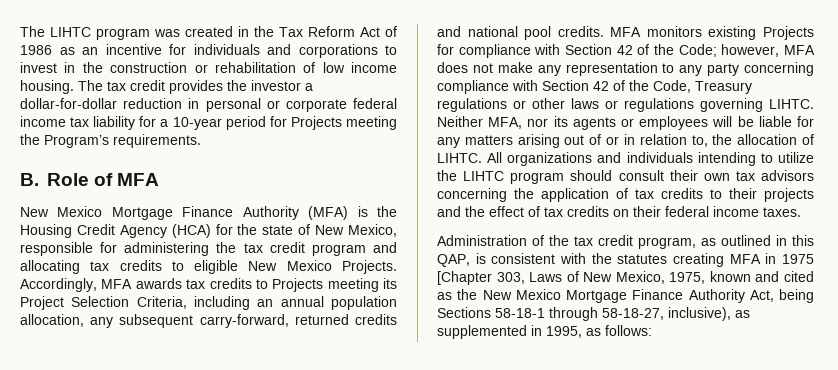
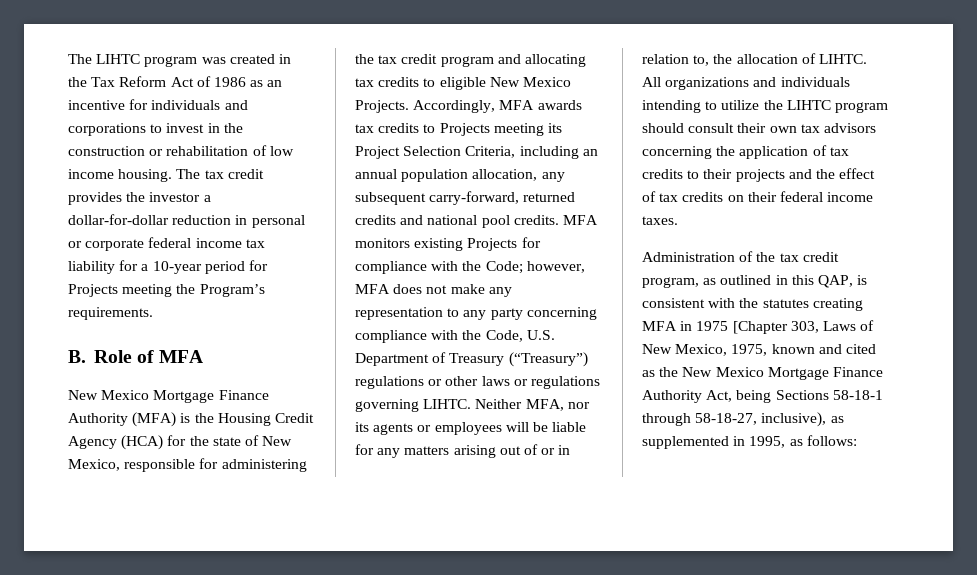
[565,44,650,55] Section 42 of -> (459, 266) none
[542,80,752,94] Section 42 of the Code, Treasury -> [462,330,555,342] [355,352,588,367] the Code, U.S. Department of Treasury (“Treasury”)

